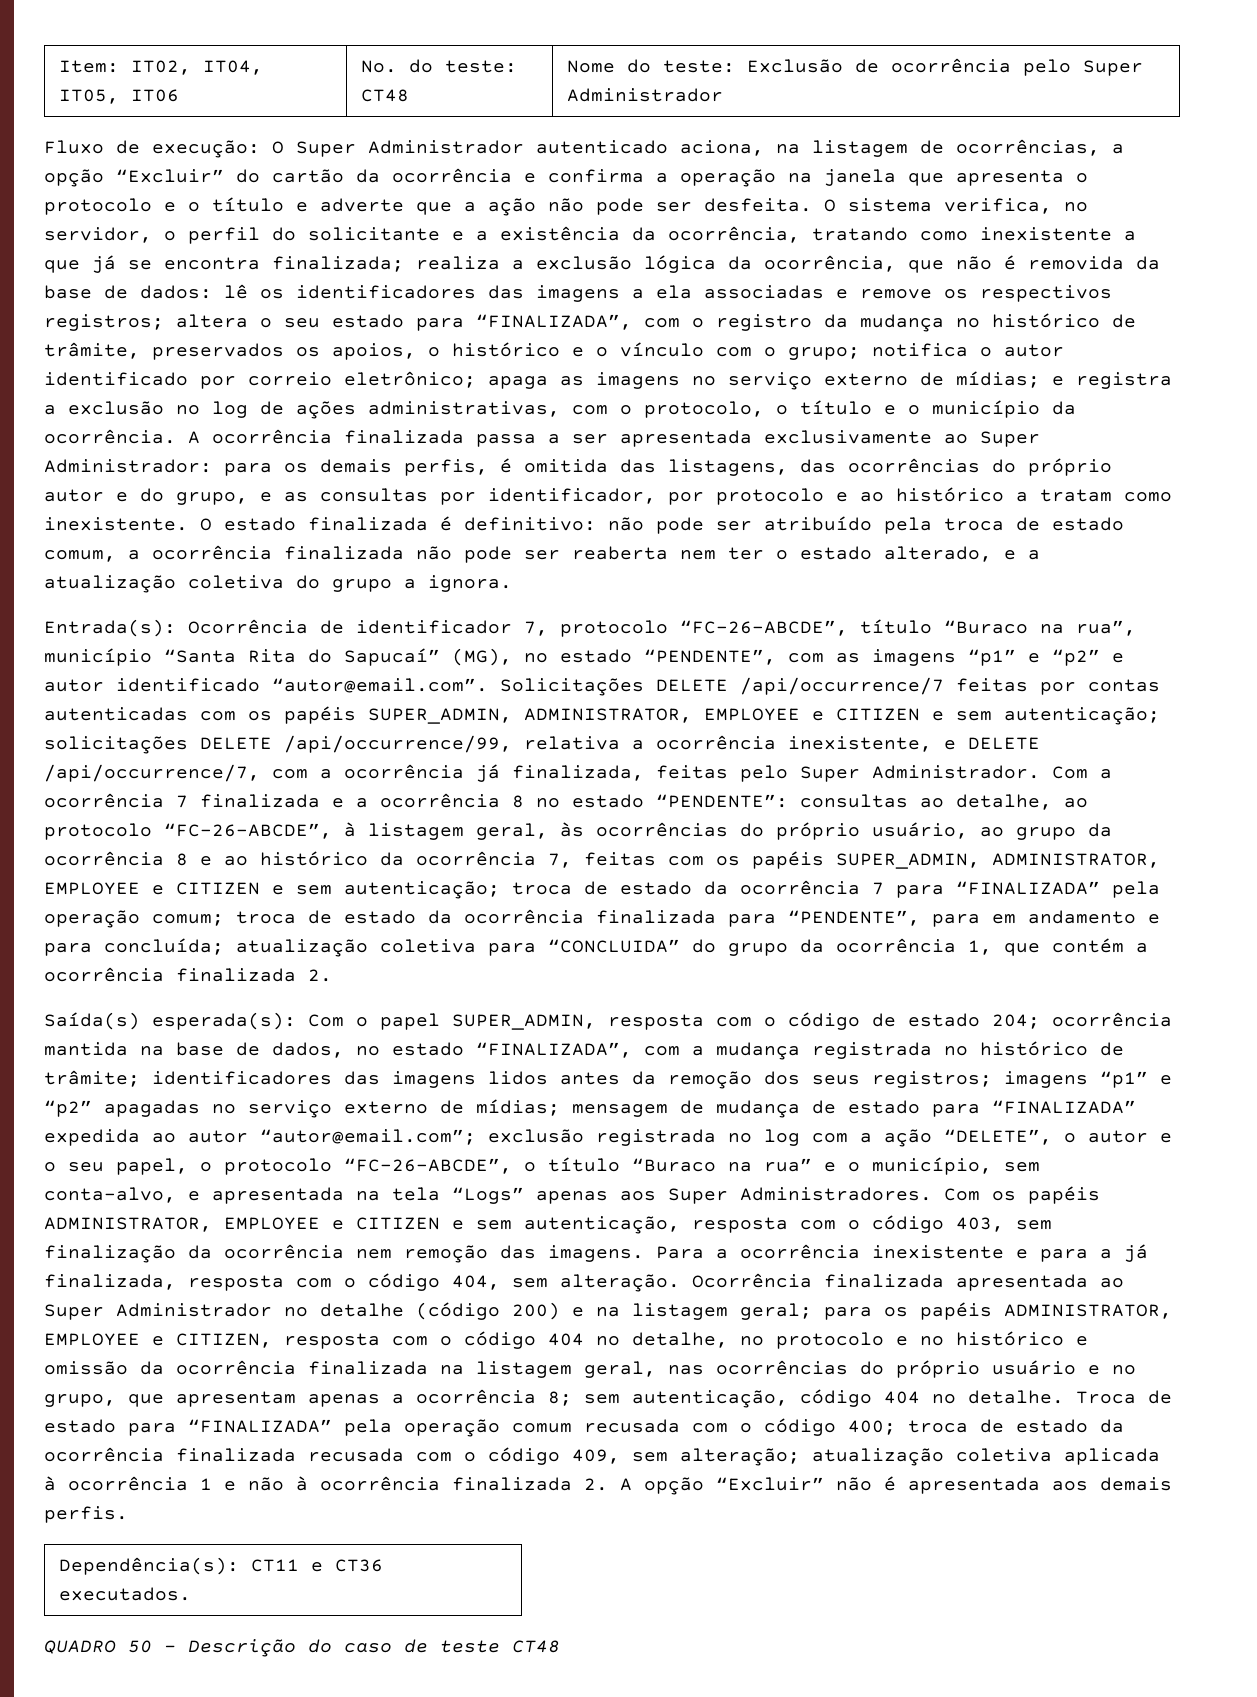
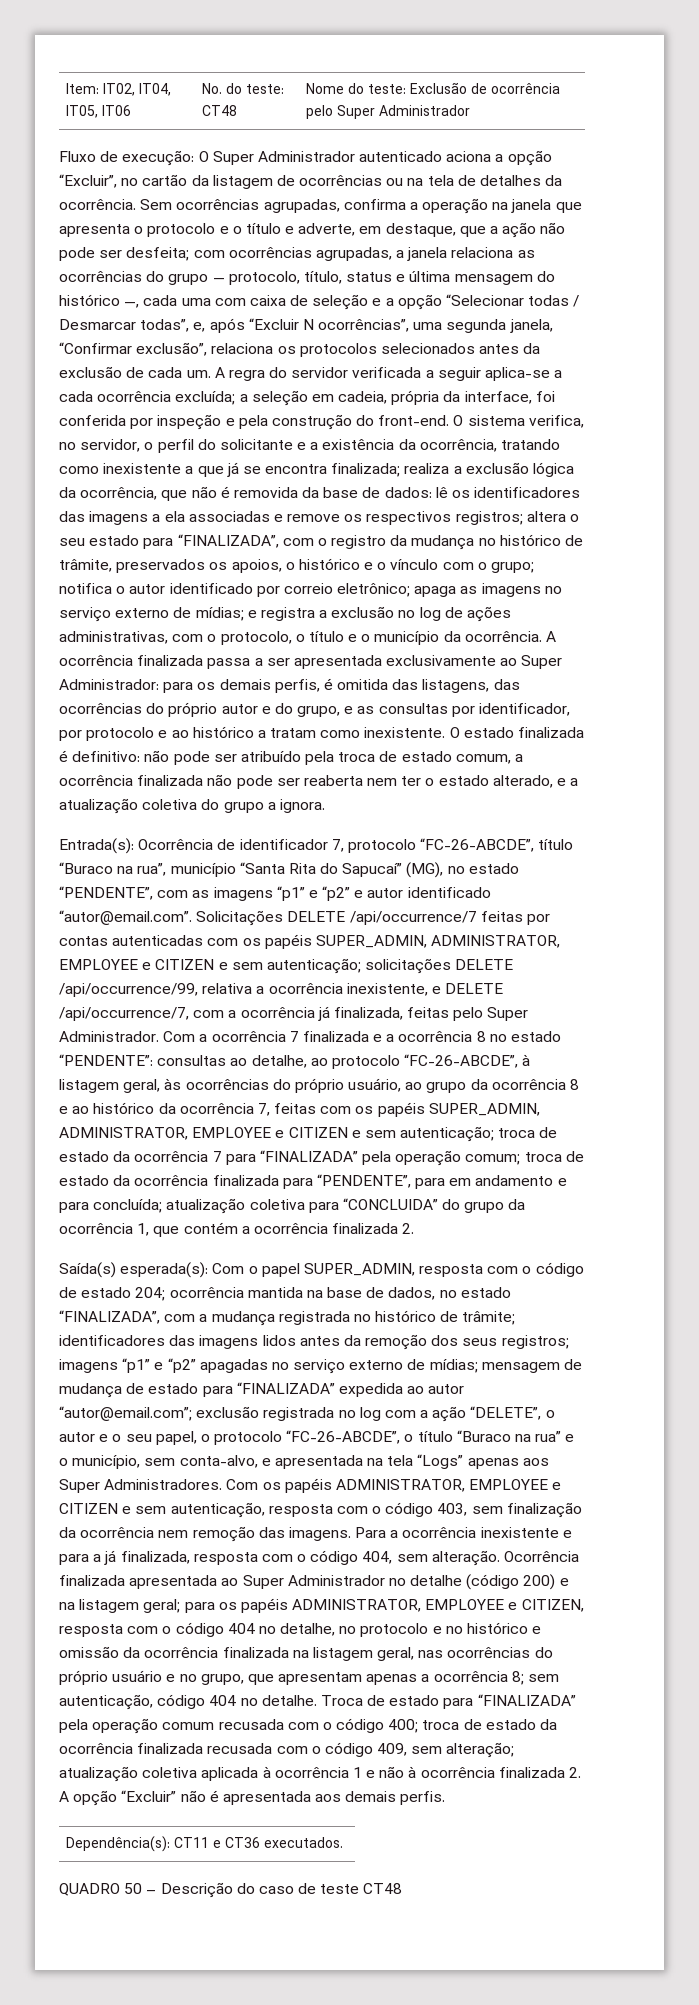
[680,139,1124,157] [44,168,536,187] aciona, na listagem de ocorrências, a opção “Excluir” do cartão da ocorrência e -> [446,150,552,166] [59,174,563,189] [59,199,340,213] aciona a opção “Excluir”, no cartão da listagem de ocorrências ou na tela de detalhes da ocorrência. Sem ocorrências agrupadas,
[320,198,404,212] adverte -> [298,223,456,237] adverte, em destaque,
[704,198,812,212] desfeita. -> [126,247,535,261] [59,271,555,285] [59,294,580,310] [59,318,553,333] [59,342,541,357] [59,366,563,381] [59,390,555,406] [59,414,450,430] desfeita; com ocorrências agrupadas, a janela relaciona as ocorrências do grupo — protocolo, título, status e última mensagem do histórico —, cada uma com caixa de seleção e a opção “Selecionar todas / Desmarcar todas”, e, após “Excluir N ocorrências”, uma segunda janela, “Confirmar exclusão”, relaciona os protocolos selecionados antes da exclusão de cada um. A regra do servidor verificada a seguir aplica-se a cada ocorrência excluída; a seleção em cadeia, própria da interface, foi conferida por inspeção e pela construção do front-end.

